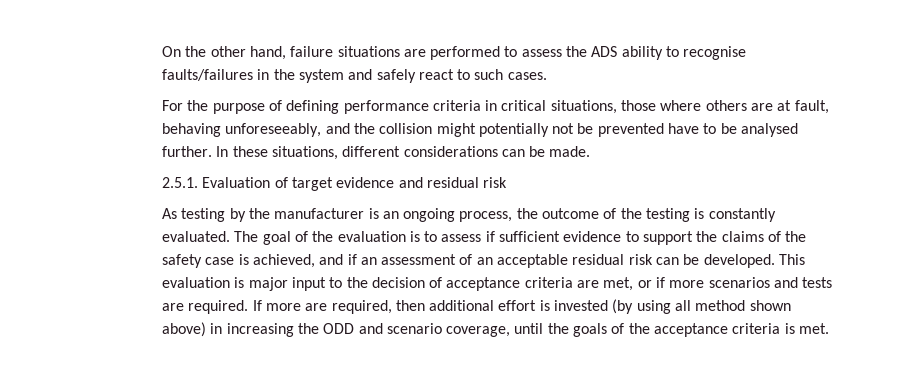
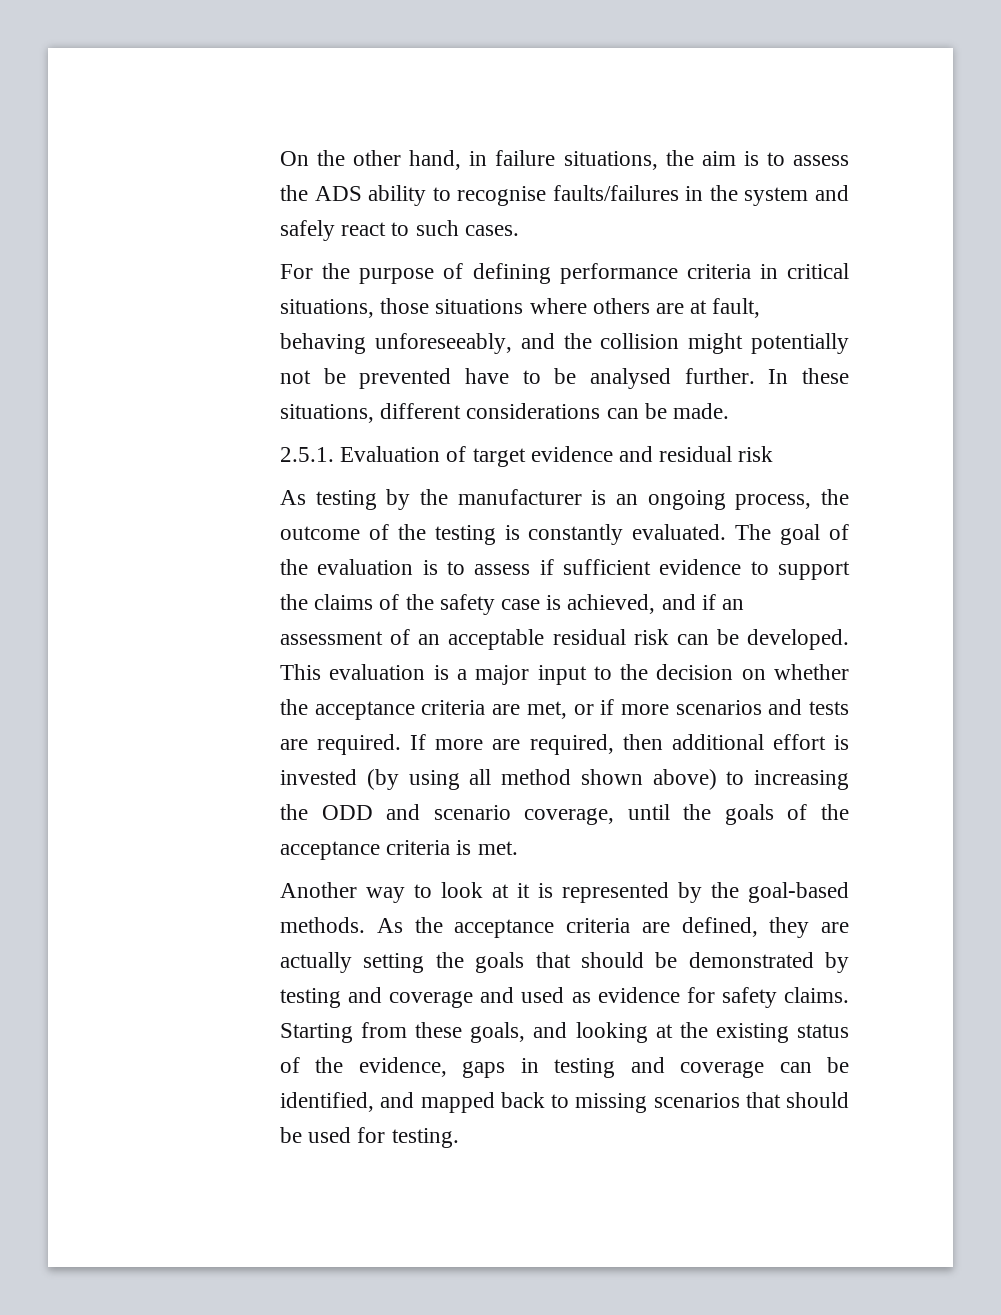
[290,46,501,60] failure situations are performed -> [469,150,759,170] in failure situations, the aim is
(657, 105) none -> [435,299,524,314] situations
(245, 282) none -> [456,669,467,680] a
[429,277,443,288] of -> [741,664,849,680] [280,699,309,715] on whether the
[210,323,223,334] in -> [726,771,745,785] to
(830, 328) none -> [280,882,850,903] [280,917,849,938] [280,952,849,973] [280,987,849,1008] [280,1022,849,1043] [280,1057,849,1078] [280,1092,849,1113] [280,1127,459,1148] // Another way to look at it is represented by the goal-based methods. As the acceptance criteria are defined, they are actually setting the goals that should be demonstrated by testing and coverage and used as evidence for safety claims. Starting from these goals, and looking at the existing status of the evidence, gaps in testing and coverage can be identified, and mapped back to missing scenarios that should be used for testing.

